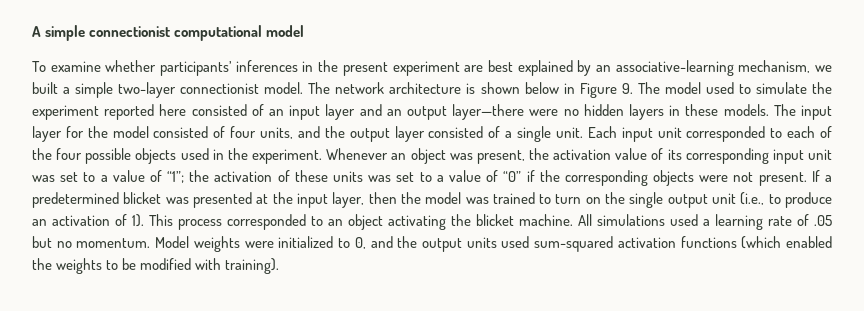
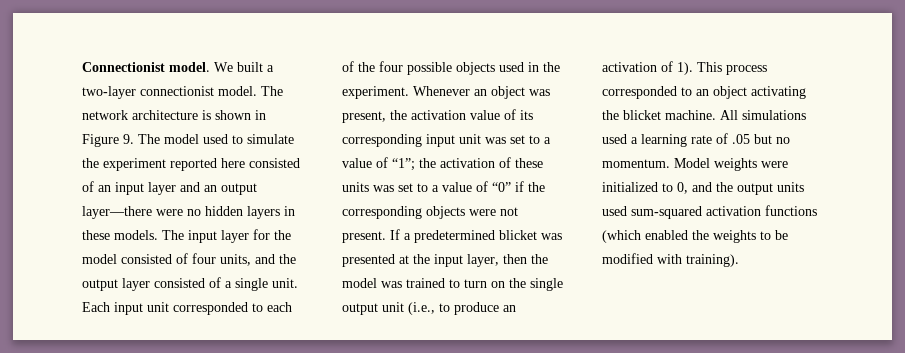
[32,25,305,41] [32,60,832,76] A simple connectionist computational model // To examine whether participants’ inferences in the present experiment are best explained by an associative-learning mechanism, we -> [82,62,233,72] Connectionist model. We
[75,82,114,98] simple -> (274, 68) none
[524,82,559,94] below -> (251, 115) none

